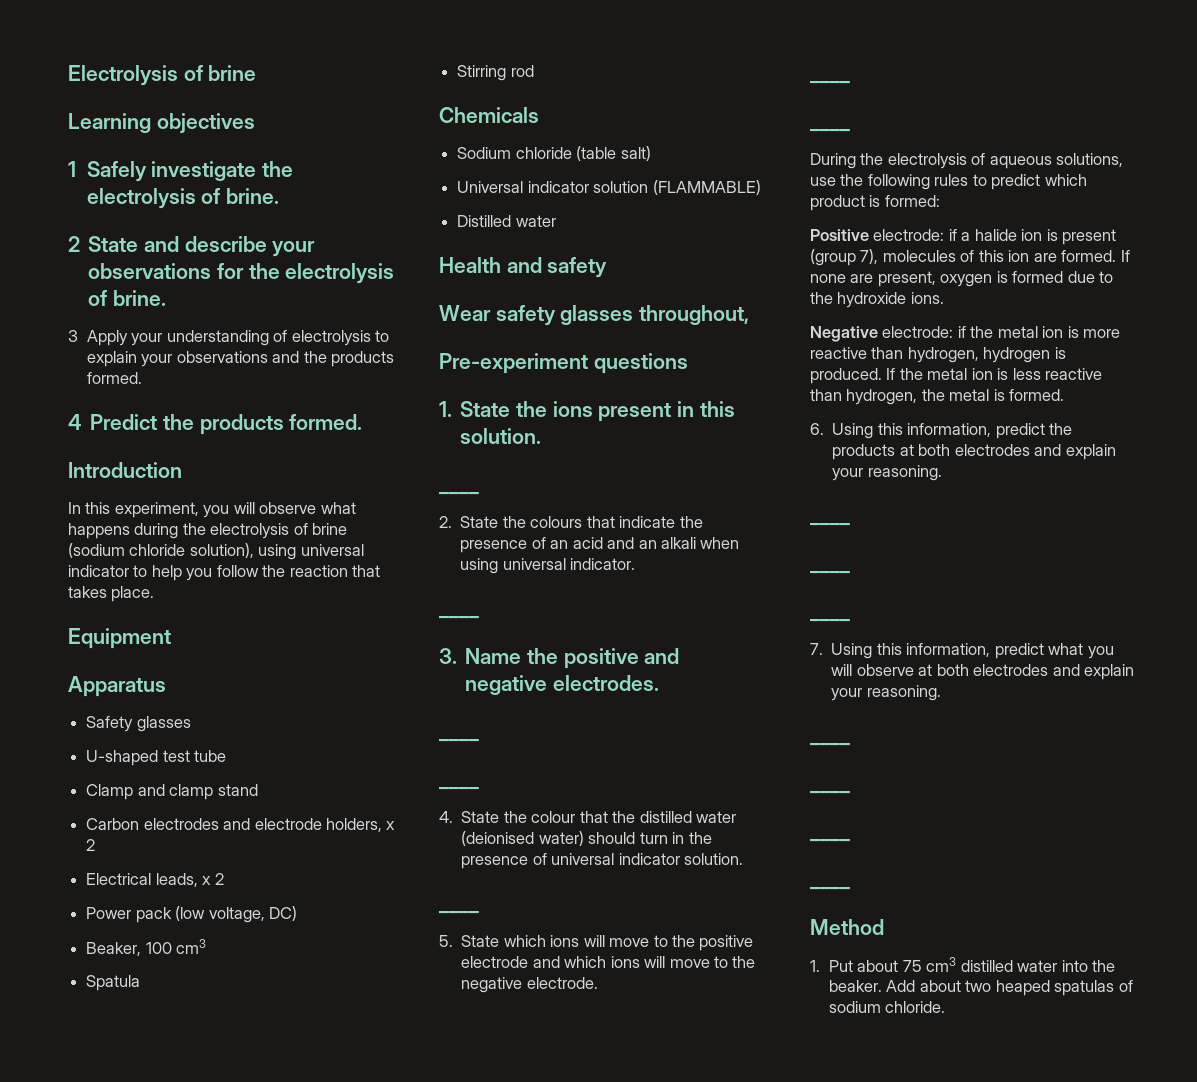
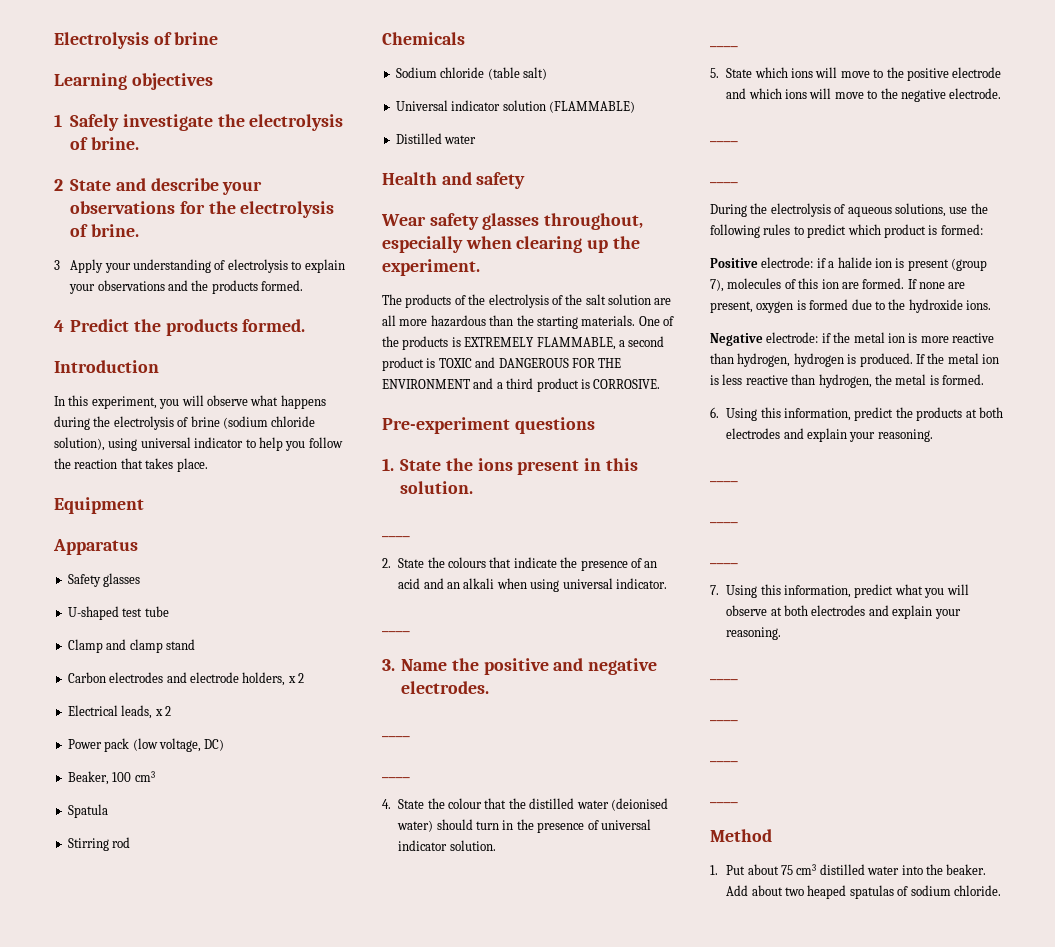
(750, 315) none -> [382,236,640,253] [382,259,480,276] [382,294,672,308] [382,315,674,329] [382,336,665,350] [382,357,622,371] [382,378,661,392] especially when clearing up the experiment. // The products of the electrolysis of the salt solution are all more hazardous than the starting materials. One of the products is EXTREMELY FLAMMABLE, a second product is TOXIC and DANGEROUS FOR THE ENVIRONMENT and a third product is CORROSIVE.

